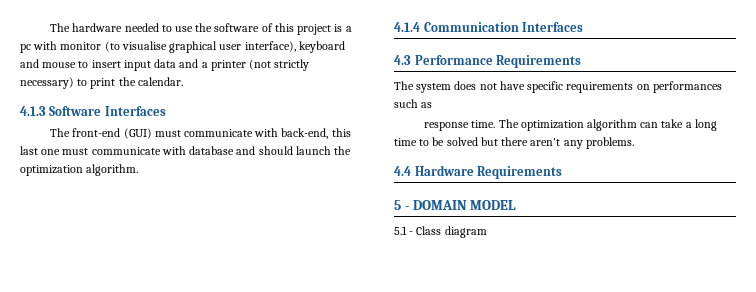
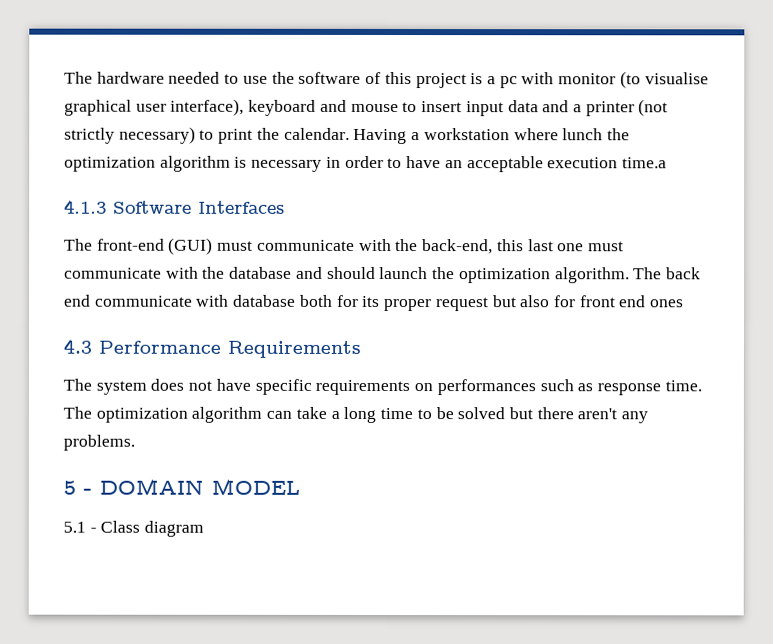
(183, 81) none -> [353,128,630,145] [64,155,667,173] Having a workstation where lunch the optimization algorithm is necessary in order to have an acceptable execution time.a
(279, 132) none -> [395,239,419,252] the
(186, 150) none -> [202,266,226,279] the
[394,22,584,32] // 4.1.4 Communication Interfaces -> [633,267,701,280] [64,294,685,312] The back end communicate with database both for its proper request but also for front end ones
(433, 105) // -> (594, 387) none
[394,165,563,179] // 4.4 Hardware Requirements -> (135, 442) none

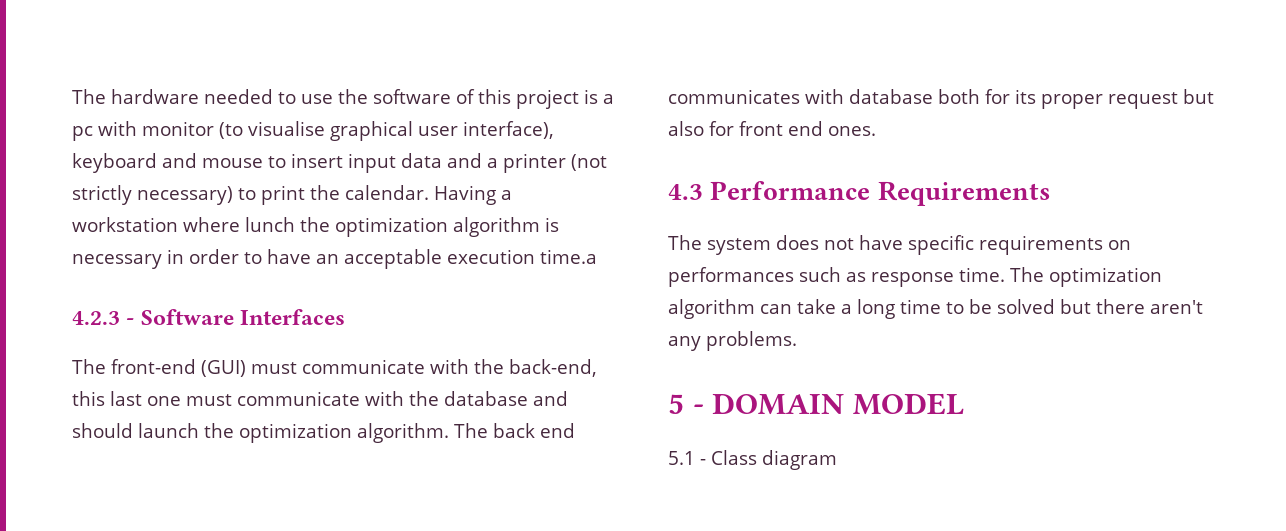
[64,199,107,214] 4.1.3 -> [72,311,135,325] 4.2.3 -
[94,295,193,307] communicate -> [668,89,800,104] communicates
[650,299,685,308] ones -> [828,126,876,136] ones.

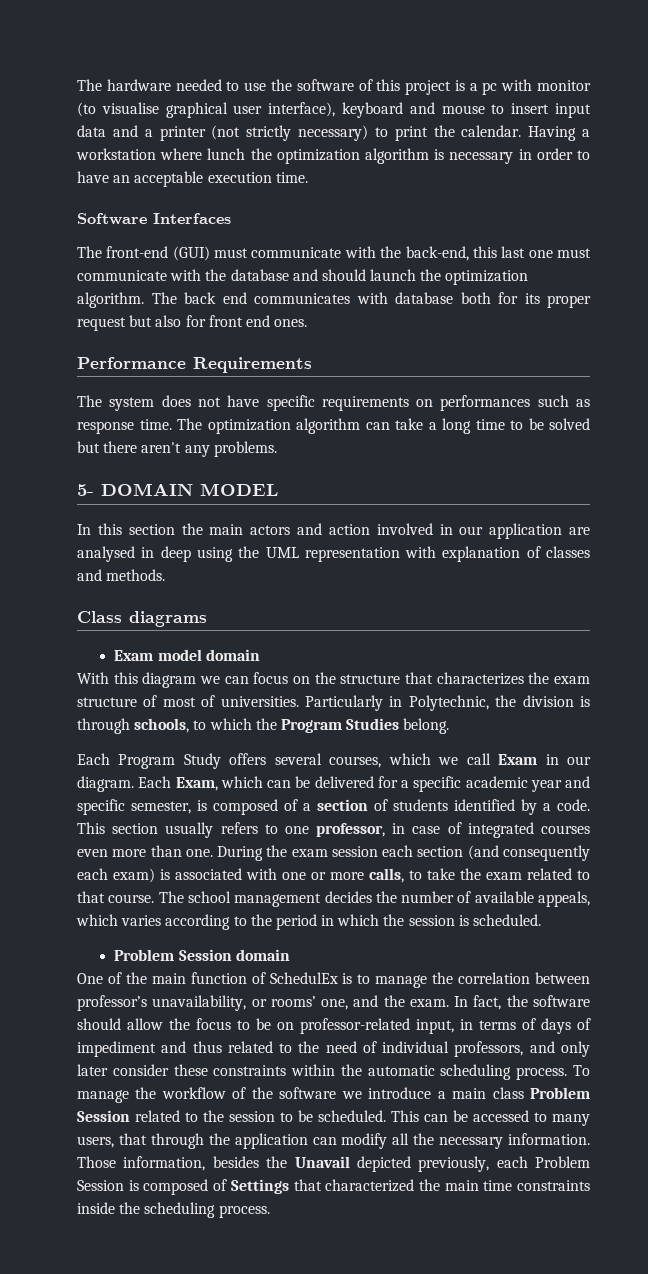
[540,249,597,264] [72,311,135,325] time.a // 4.2.3 - -> [275,172,308,183] time. //
[668,184,703,200] 4.3 -> (308, 323) none
[668,394,704,414] 5 - -> [77,484,94,496] 5-
[668,450,837,470] 5.1 - Class diagram -> [77,523,590,539] [77,546,590,562] [77,569,166,581] [77,611,207,627] [114,649,260,661] [77,672,590,688] [77,695,590,711] [77,718,450,734] [77,753,591,769] [77,776,590,792] [77,799,590,815] [77,822,590,838] [77,845,590,861] [77,868,590,883] [77,891,590,907] [76,914,542,930] [114,949,290,961] [77,972,591,988] [77,995,590,1011] [77,1018,591,1034] [77,1041,590,1057] [77,1064,590,1080] [77,1087,590,1103] [77,1110,590,1126] [77,1133,590,1149] [77,1156,590,1172] [77,1179,590,1195] [77,1202,270,1218] In this section the main actors and action involved in our application are analysed in deep using the UML representation with explanation of classes and methods. // Class diagrams // Exam model domain // With this diagram we can focus on the structure that characterizes the exam structure of most of universities. Particularly in Polytechnic, the division is through schools, to which the Program Studies belong. // Each Program Study offers several courses, which we call Exam in our diagram. Each Exam, which can be delivered for a specific academic year and specific semester, is composed of a section of students identified by a code. This section usually refers to one professor, in case of integrated courses even more than one. During the exam session each section (and consequently each exam) is associated with one or more calls, to take the exam related to that course. The school management decides the number of available appeals, which varies according to the period in which the session is scheduled. // Problem Session domain // One of the main function of SchedulEx is to manage the correlation between professor’s unavailability, or rooms’ one, and the exam. In fact, the software should allow the focus to be on professor-related input, in terms of days of impediment and thus related to the need of individual professors, and only later consider these constraints within the automatic scheduling process. To manage the workflow of the software we introduce a main class Problem Session related to the session to be scheduled. This can be accessed to many users, that through the application can modify all the necessary information. Those information, besides the Unavail depicted previously, each Problem Session is composed of Settings that characterized the main time constraints inside the scheduling process.

